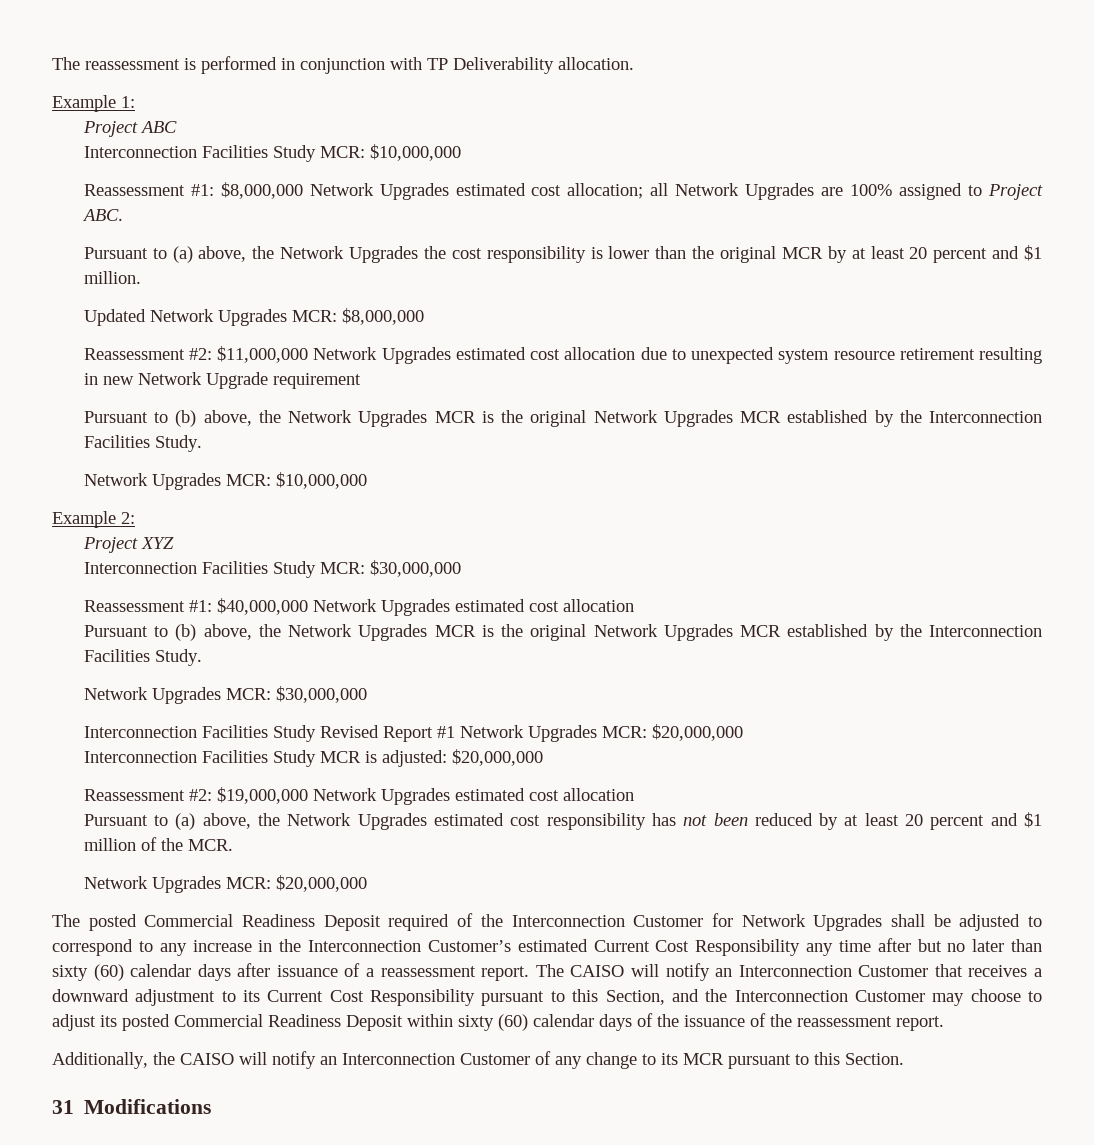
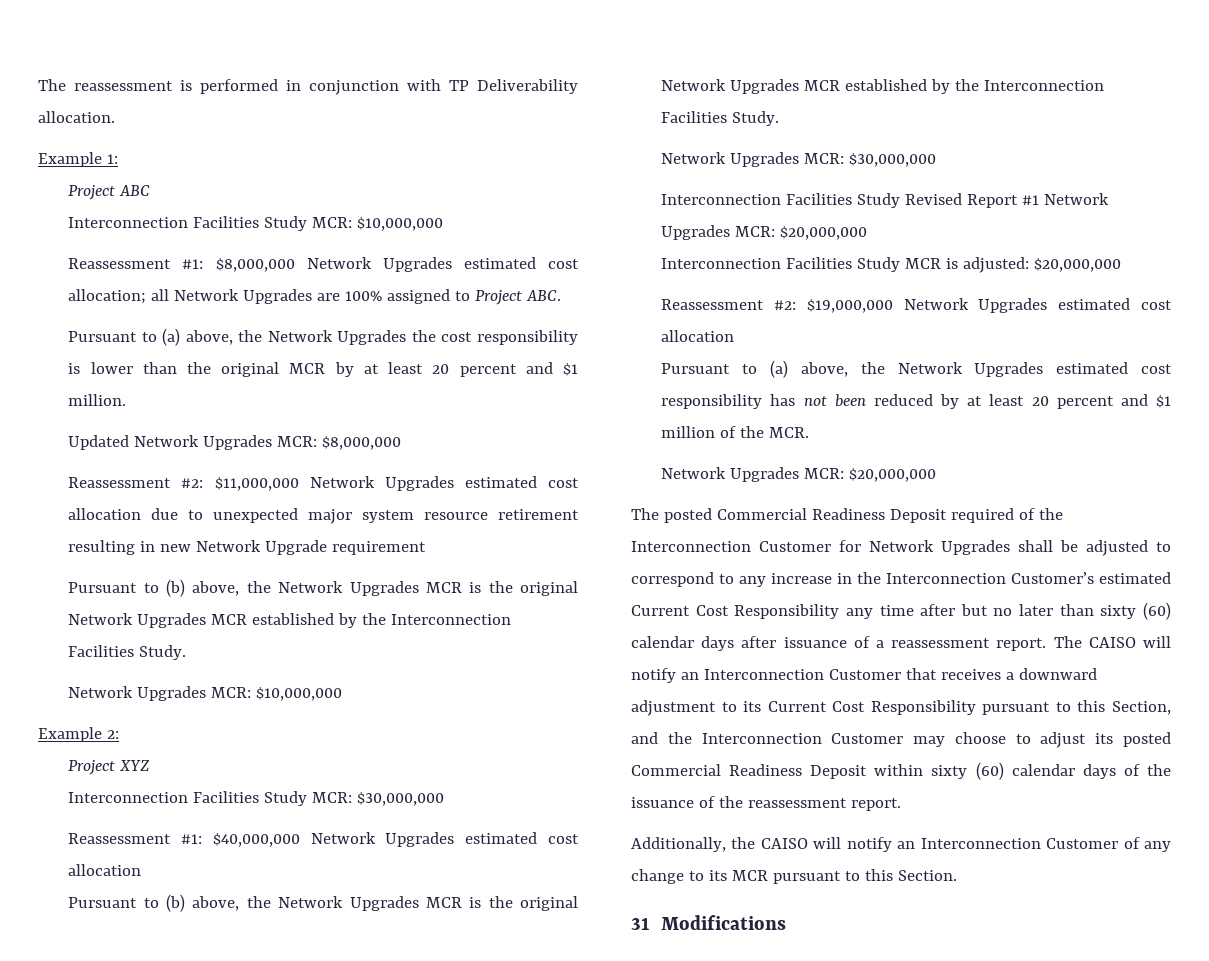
(775, 355) none -> [308,509,353,524] major

